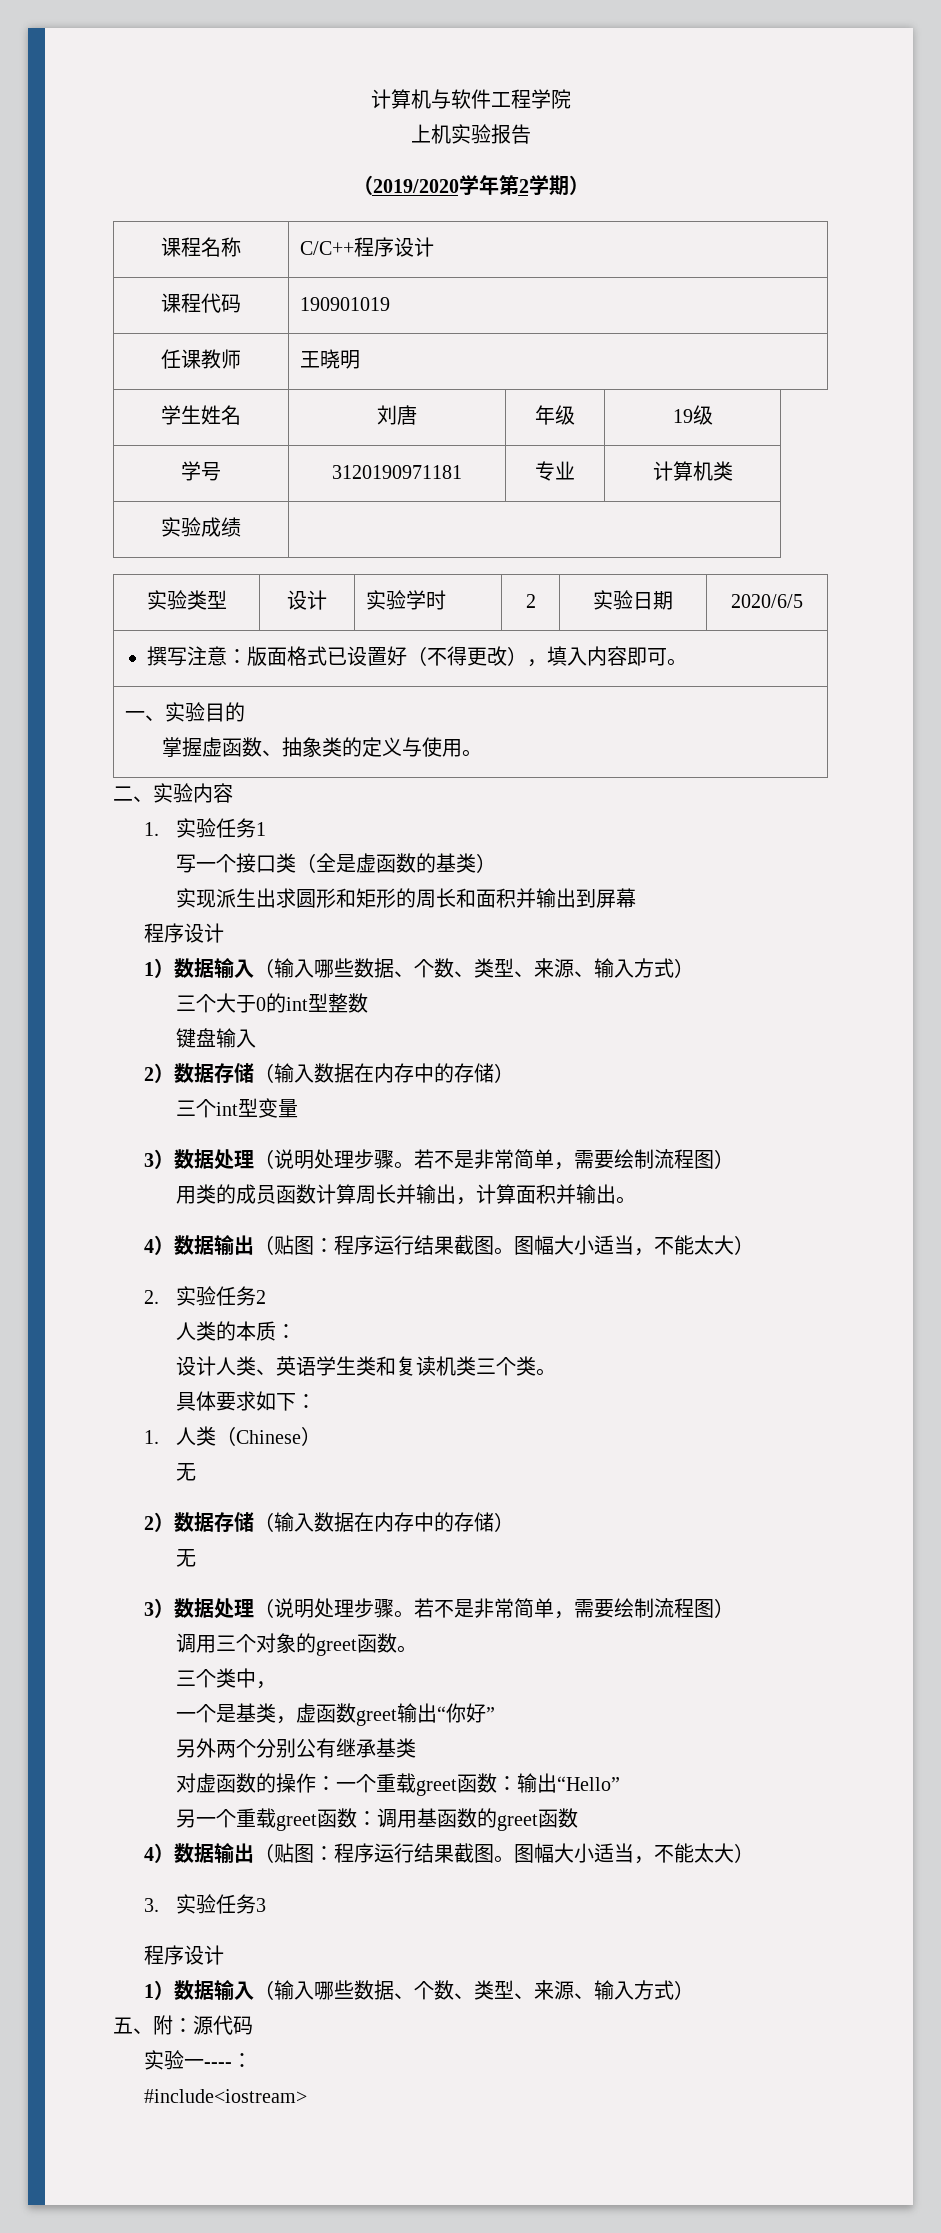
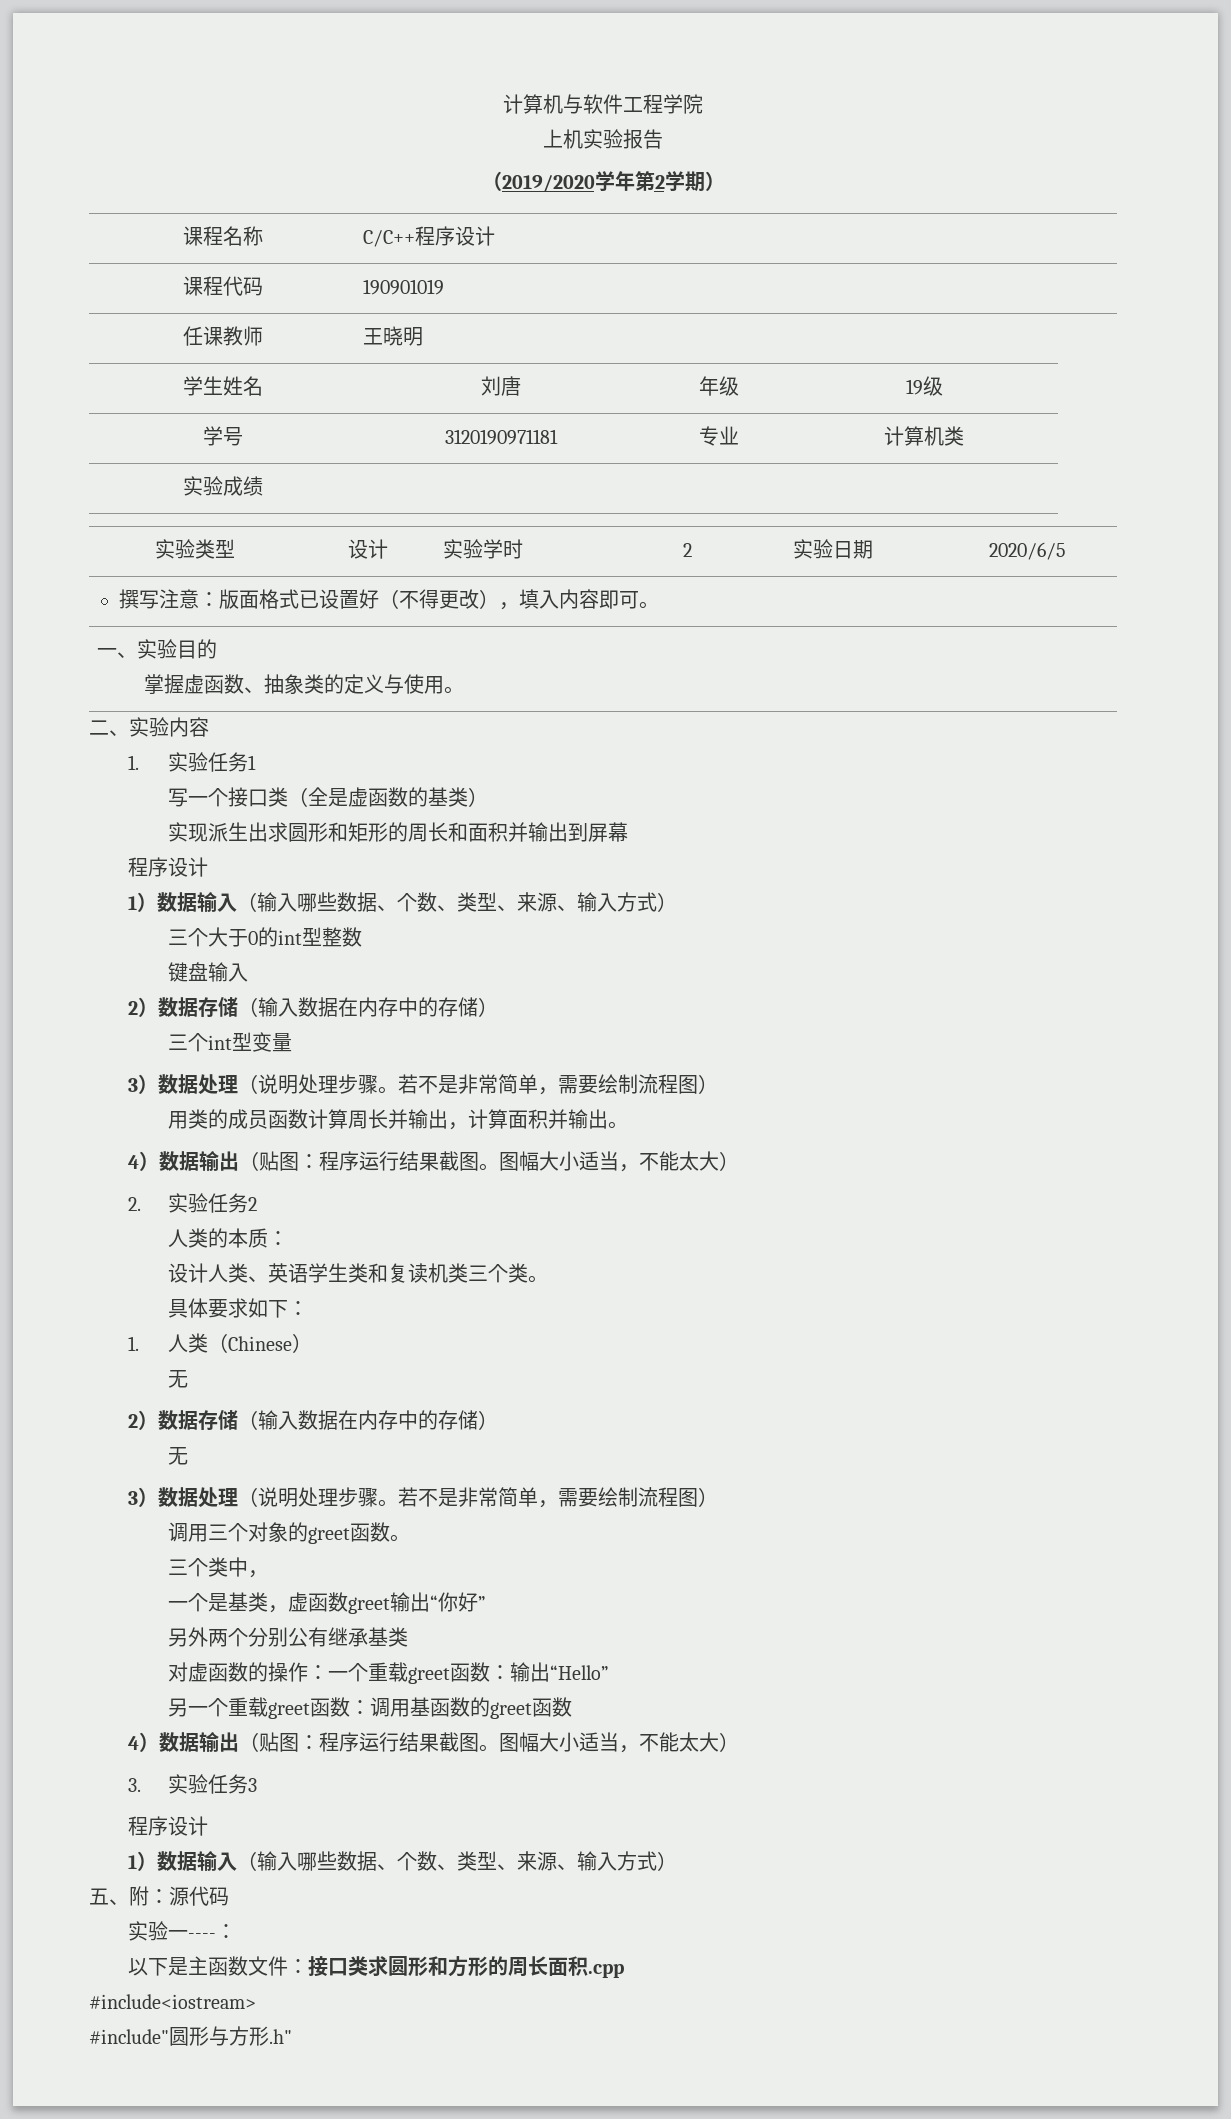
[144,2089,308,2103] #include<iostream> -> [128,1956,625,1978] [89,1994,256,2009] [89,2026,292,2046] 以下是主函数文件：接口类求圆形和方形的周长面积.cpp // #include<iostream> // #include"圆形与方形.h"

